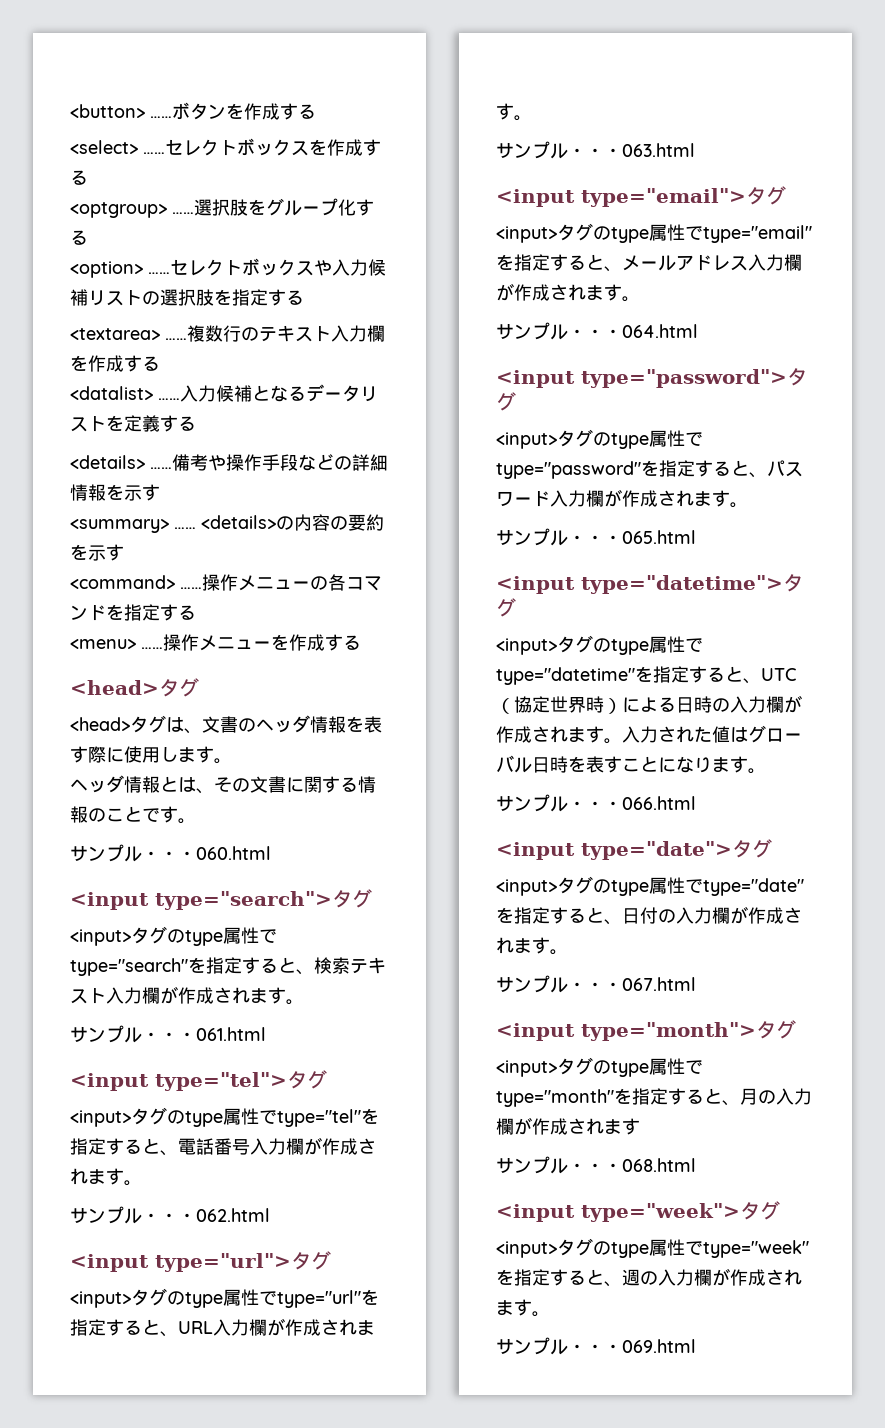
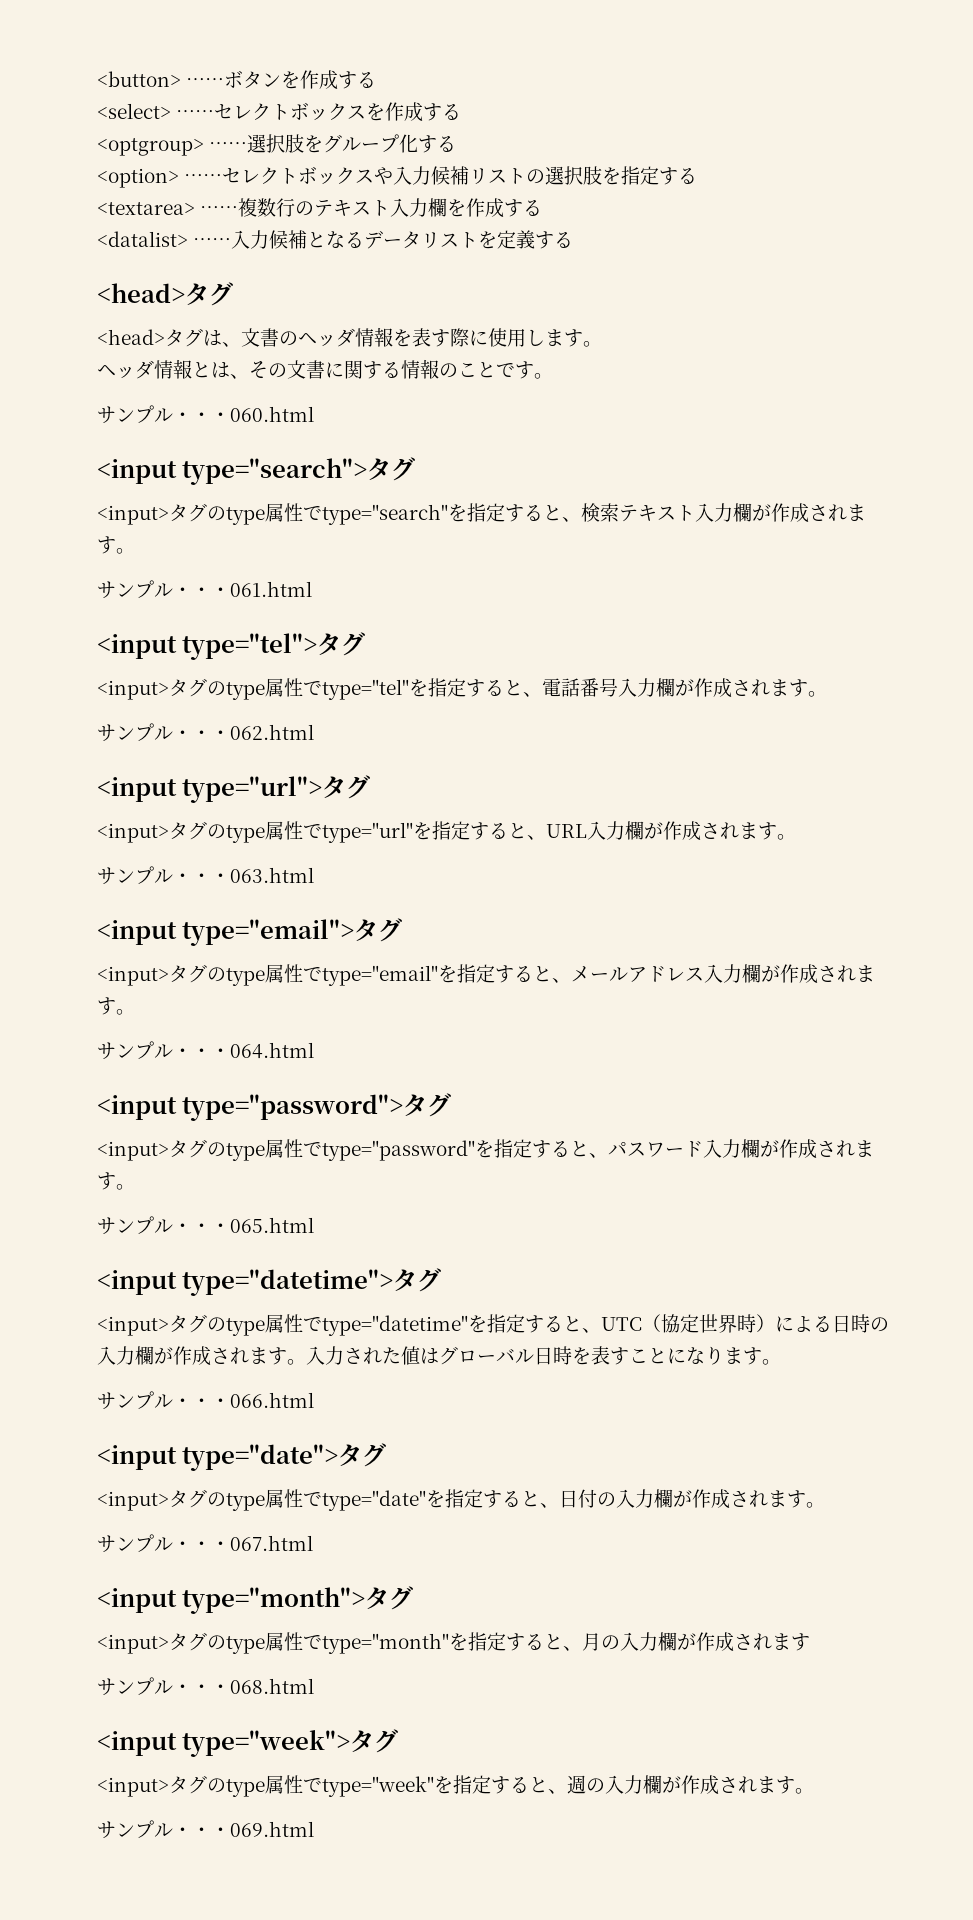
[70,454,388,471] [70,484,160,501] [70,514,384,533] [70,544,124,561] [70,574,382,591] [70,604,196,621] [70,634,361,651] // <details> ……備考や操作手段などの詳細情報を示す // <summary> …… <details>の内容の要約を示す // <command> ……操作メニューの各コマンドを指定する // <menu> ……操作メニューを作成する -> (574, 240) none

